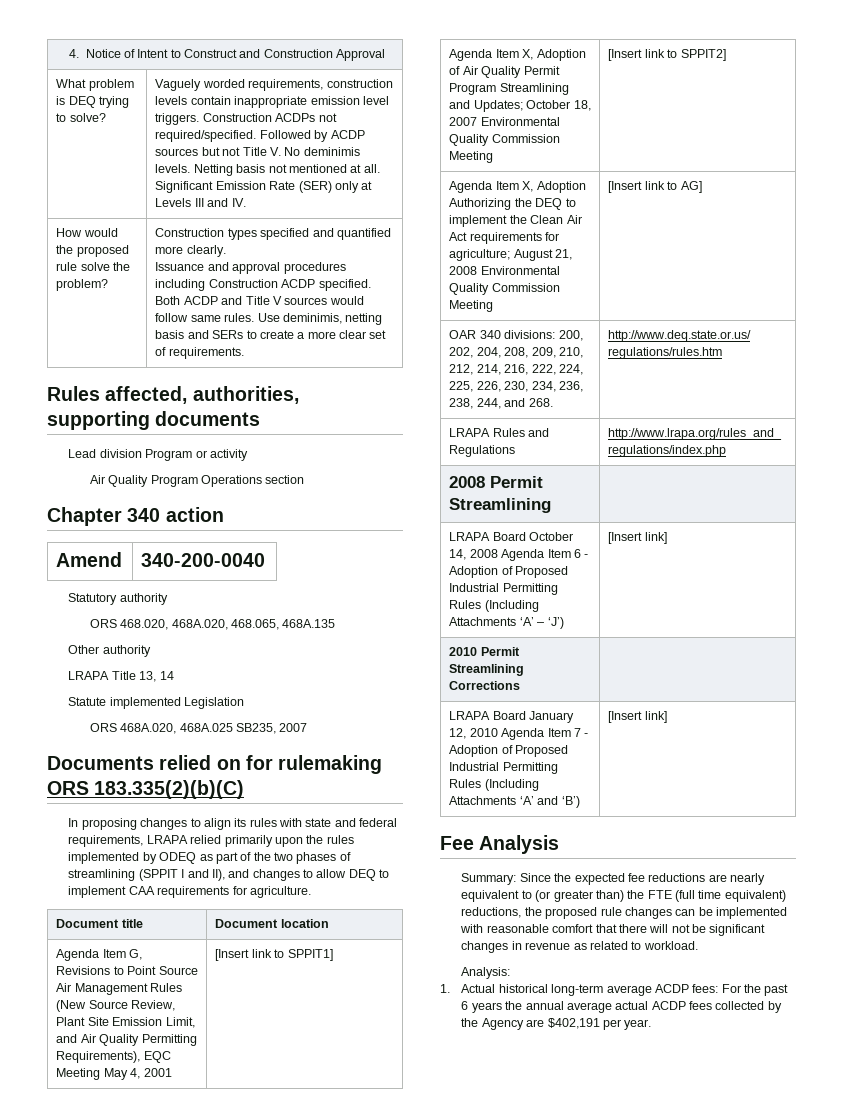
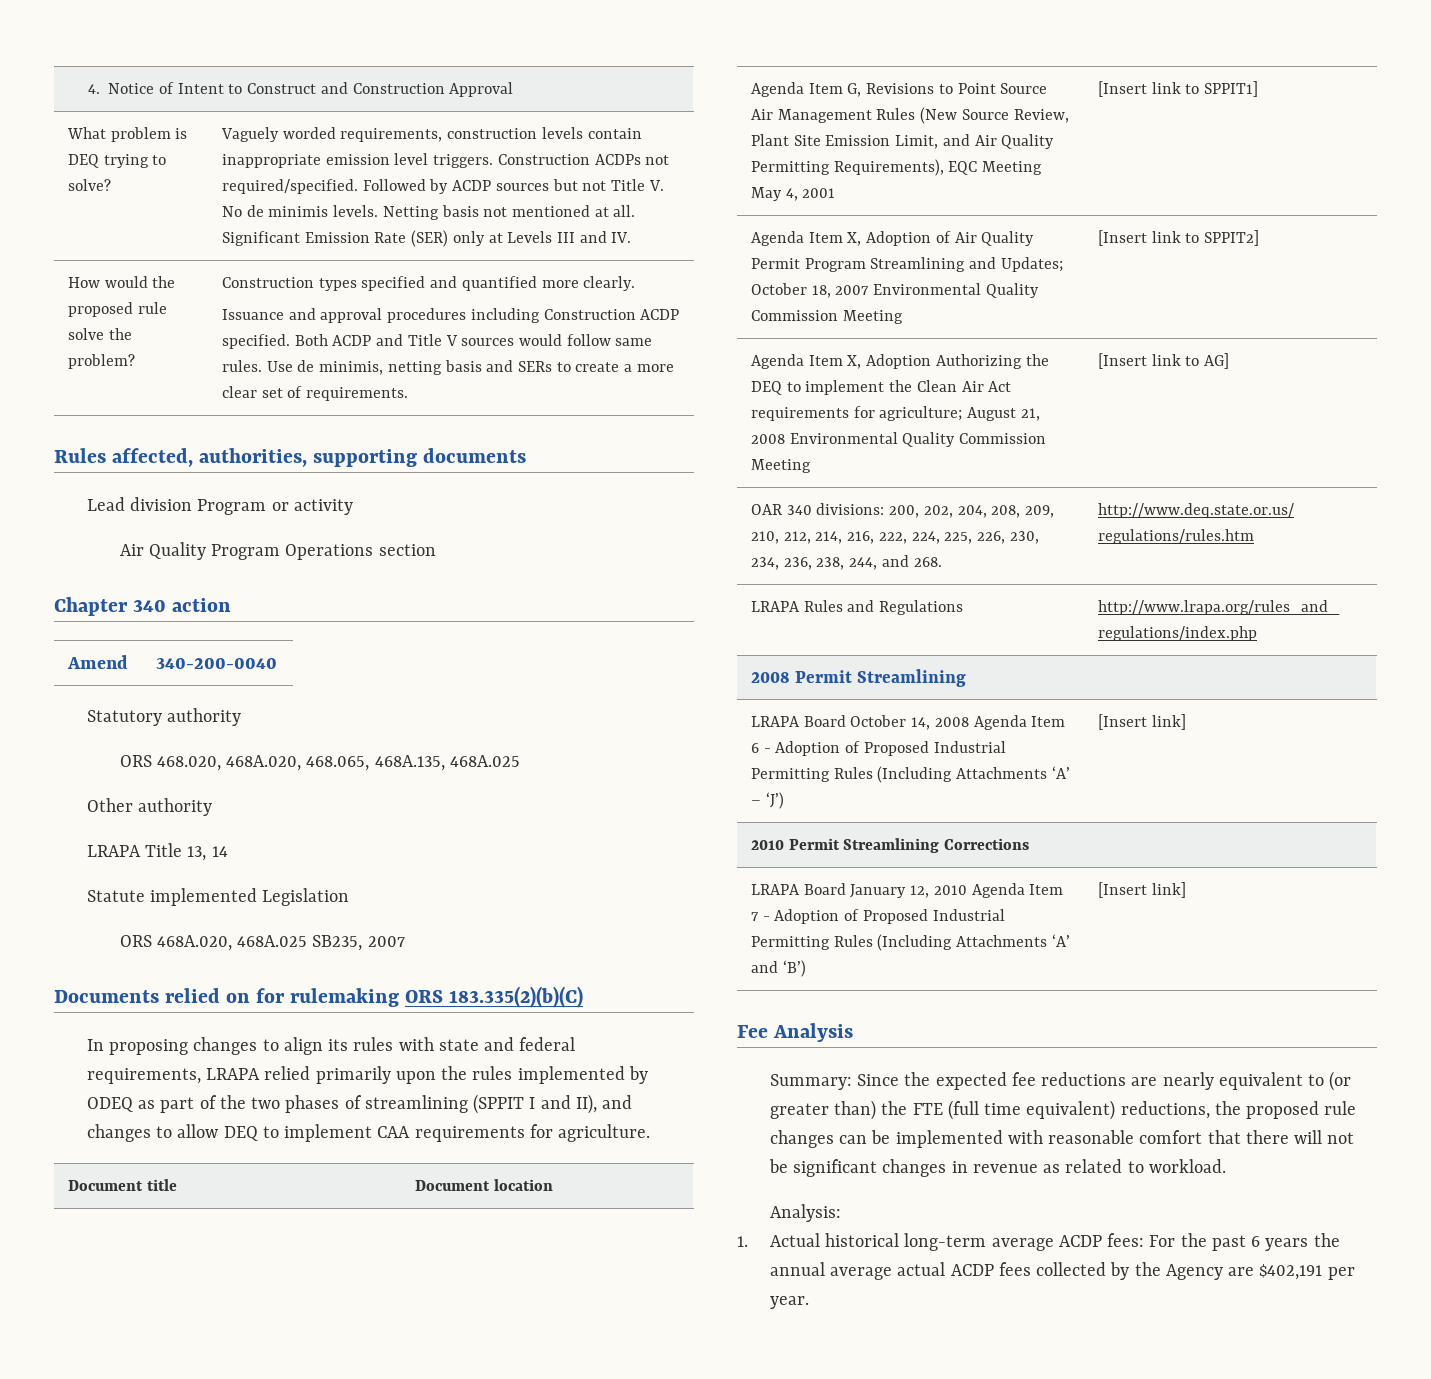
[303,147,360,156] deminimis -> [246,205,329,217] de minimis
[282,313,342,324] deminimis, -> [297,360,384,375] de minimis,
[282,619,336,628] 468A.135 -> [374,755,520,771] 468A.135, 468A.025

